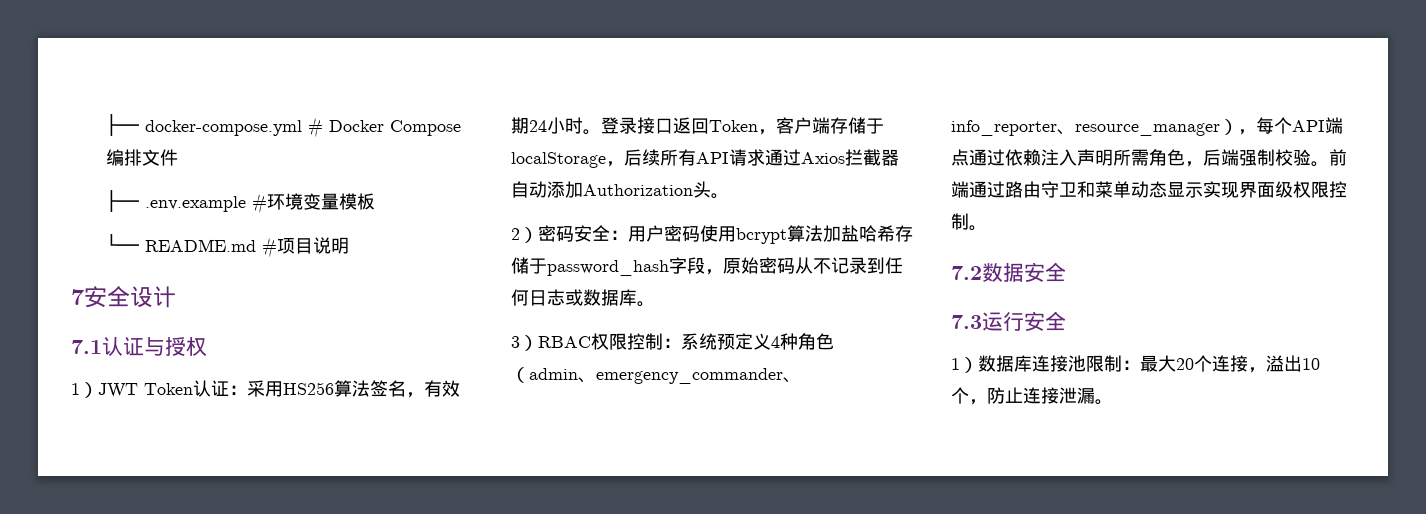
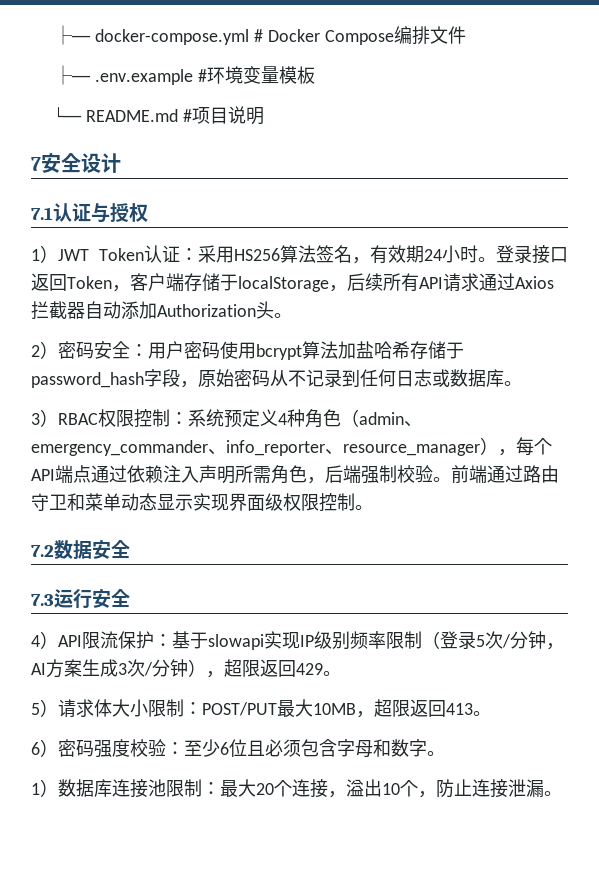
(1066, 321) none -> [31,631,564,650] [31,659,341,678] [31,699,491,718] [31,739,445,758] // 4）API限流保护：基于slowapi实现IP级别频率限制（登录5次/分钟，AI方案生成3次/分钟），超限返回429。 // 5）请求体大小限制：POST/PUT最大10MB，超限返回413。 // 6）密码强度校验：至少6位且必须包含字母和数字。

